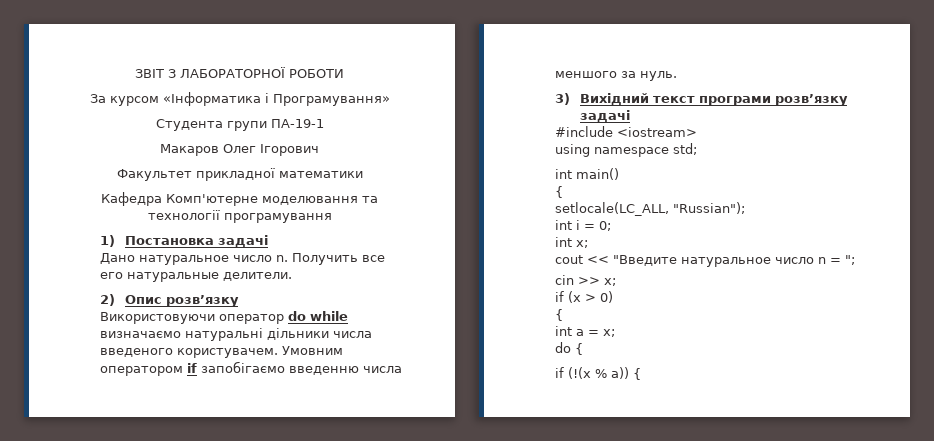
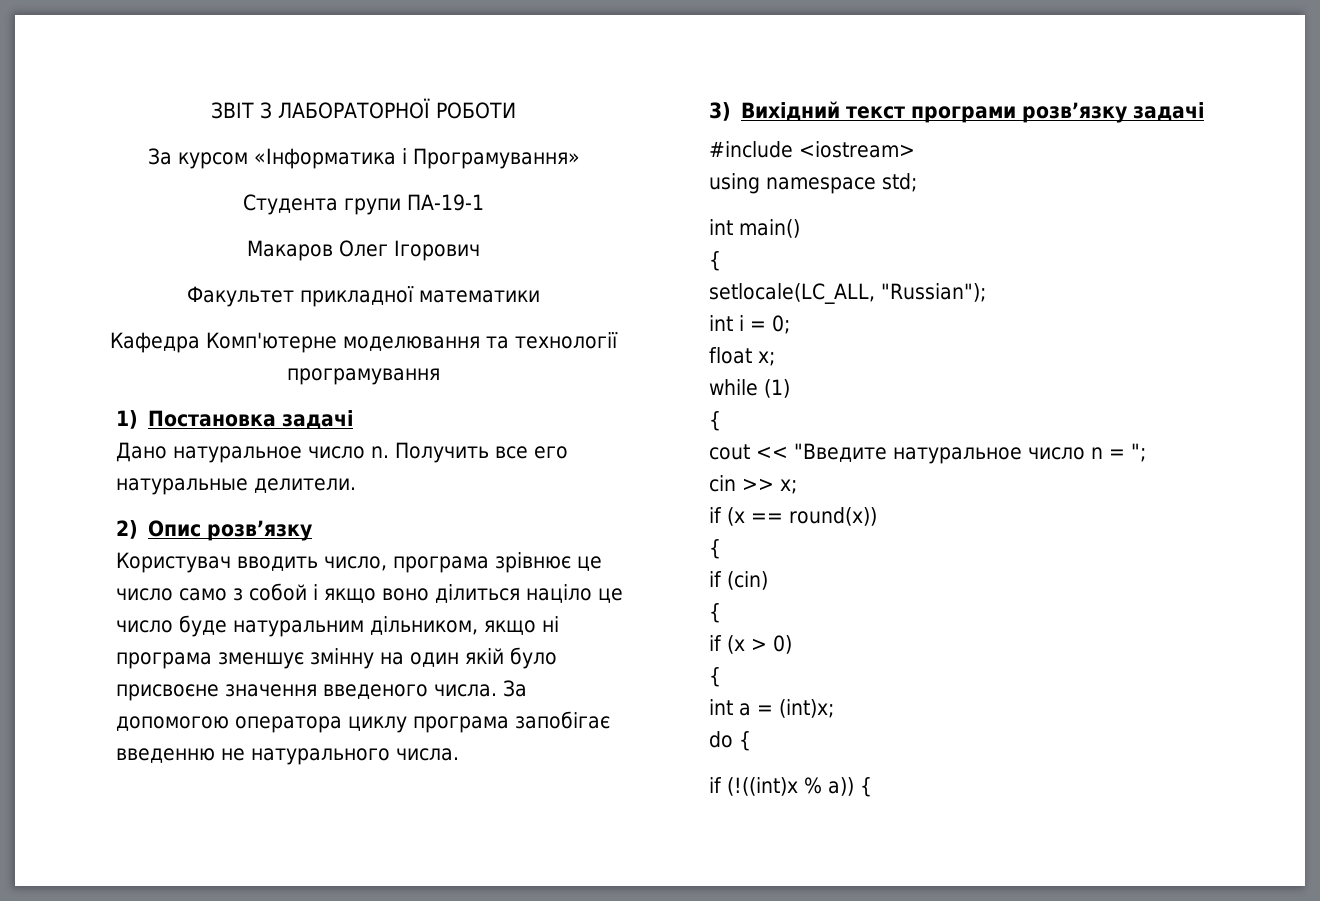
[99,311,348,324] [99,328,372,341] [99,346,343,358] [99,361,402,376] [554,71,677,81] Використовуючи оператор do while визначаємо натуральні дільники числа введеного користувачем. Умовним оператором if запобігаємо введенню числа меншого за нуль. -> [115,552,602,573] [115,583,623,603] [115,615,559,637] [115,647,557,669] [115,680,527,701] [115,711,610,733] [115,748,459,765] Користувач вводить число, програма зрівнює це число само з собой і якщо воно ділиться націло це число буде натуральним дільником, якщо ні програма зменшує змінну на один якій було присвоєне значення введеного числа. За допомогою оператора циклу програма запобігає введенню не натурального числа.
[554,237,588,248] int x; -> [708,347,775,366] [708,379,790,398] [708,411,721,431] float x; // while (1) // {
(616, 282) none -> [708,507,877,526] [708,539,721,559] [708,571,768,590] [708,603,721,623] // if (x == round(x)) // { // if (cin) // {
[602,329,615,337] x; -> [778,699,834,718] (int)x;
[567,367,591,379] (!(x -> [726,777,798,796] (!((int)x

